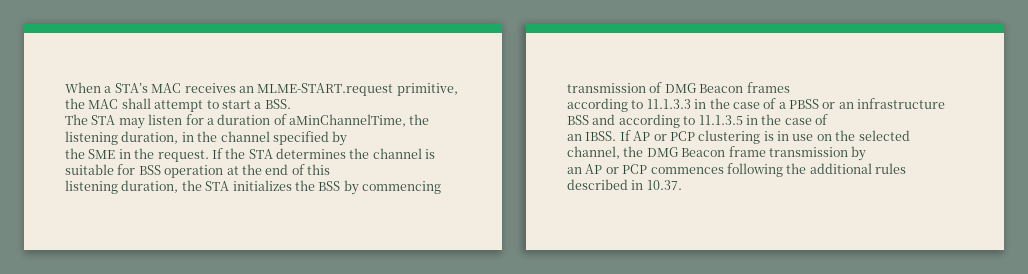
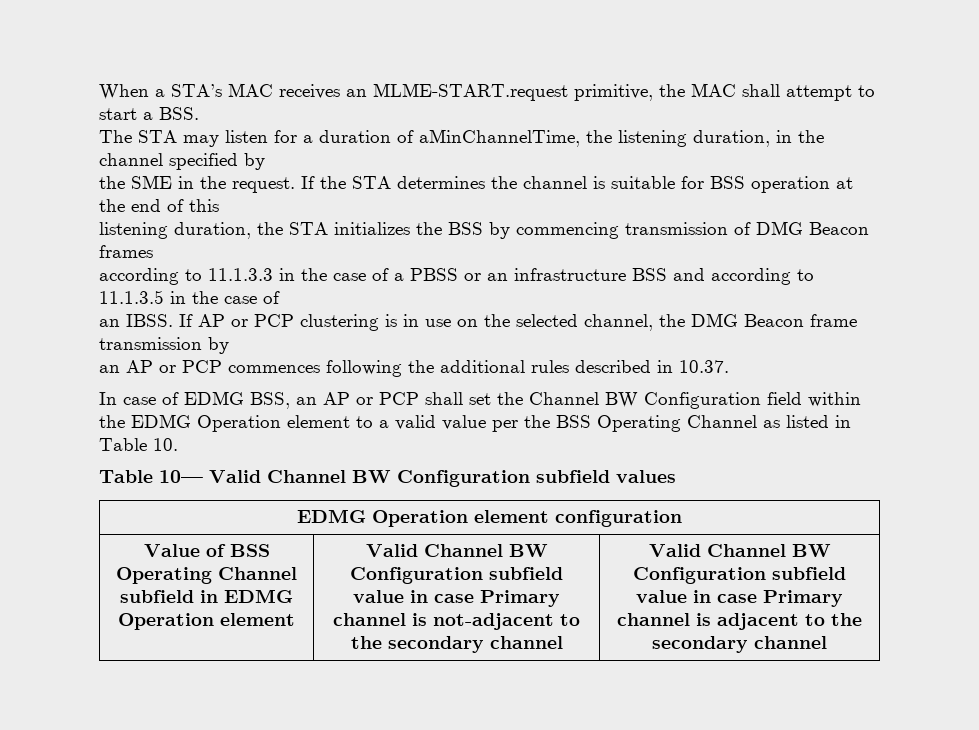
(682, 185) none -> [99,391,861,409] [99,414,851,432] [99,438,178,451] [99,470,676,487] [297,509,682,527] [143,544,270,557] [116,567,297,584] [120,589,293,603] [118,613,295,630] [365,544,548,557] [350,567,563,584] [353,590,560,607] [333,613,580,630] [350,636,563,653] [648,544,831,557] [633,567,846,584] [636,590,843,607] [617,613,862,630] [652,636,827,653] // In case of EDMG BSS, an AP or PCP shall set the Channel BW Configuration field within the EDMG Operation element to a valid value per the BSS Operating Channel as listed in Table 10. // Table 10— Valid Channel BW Configuration subfield values // EDMG Operation element configuration // Value of BSS Operating Channel subfield in EDMG Operation element | Valid Channel BW Configuration subfield value in case Primary channel is not-adjacent to the secondary channel | Valid Channel BW Configuration subfield value in case Primary channel is adjacent to the secondary channel

